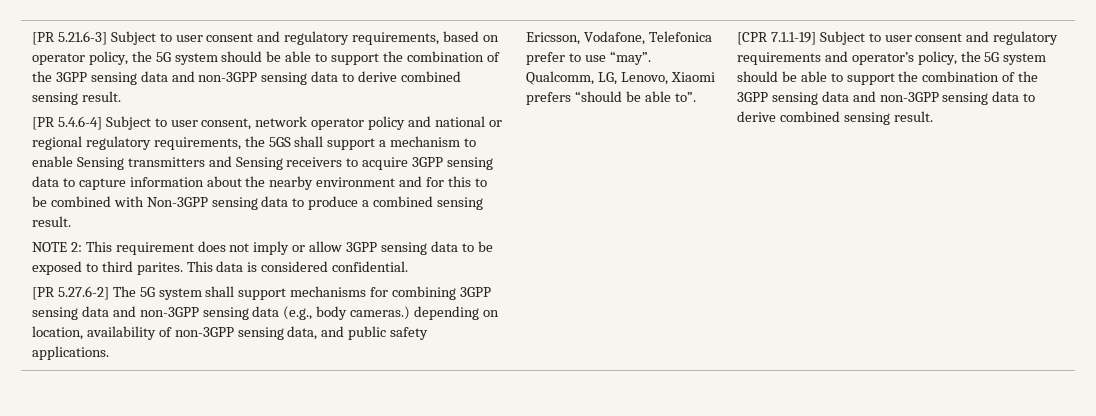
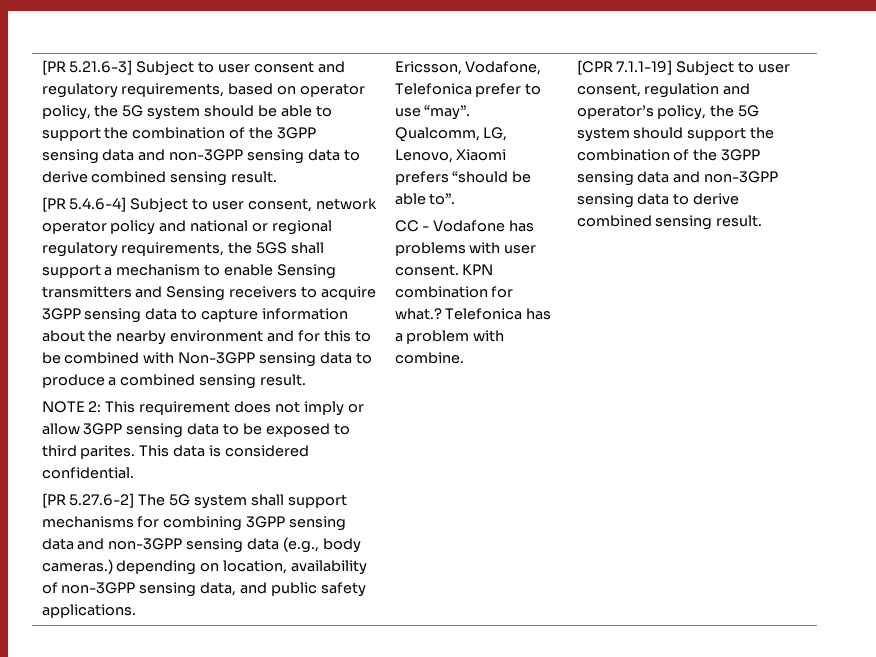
(696, 97) none -> [394,220,535,232] [394,242,537,256] [394,264,494,276] [394,286,514,298] [394,308,552,320] [394,330,505,344] [394,352,464,364] // CC - Vodafone has problems with user consent. KPN combination for what.? Telefonica has a problem with combine.
[915,31,1059,45] [736,52,821,65] consent and regulatory requirements -> [576,83,720,98] consent, regulation
[781,71,843,82] be able to -> (684, 133) none

